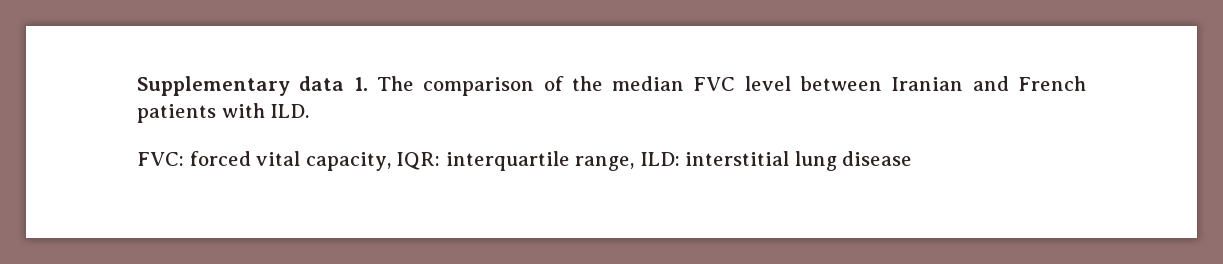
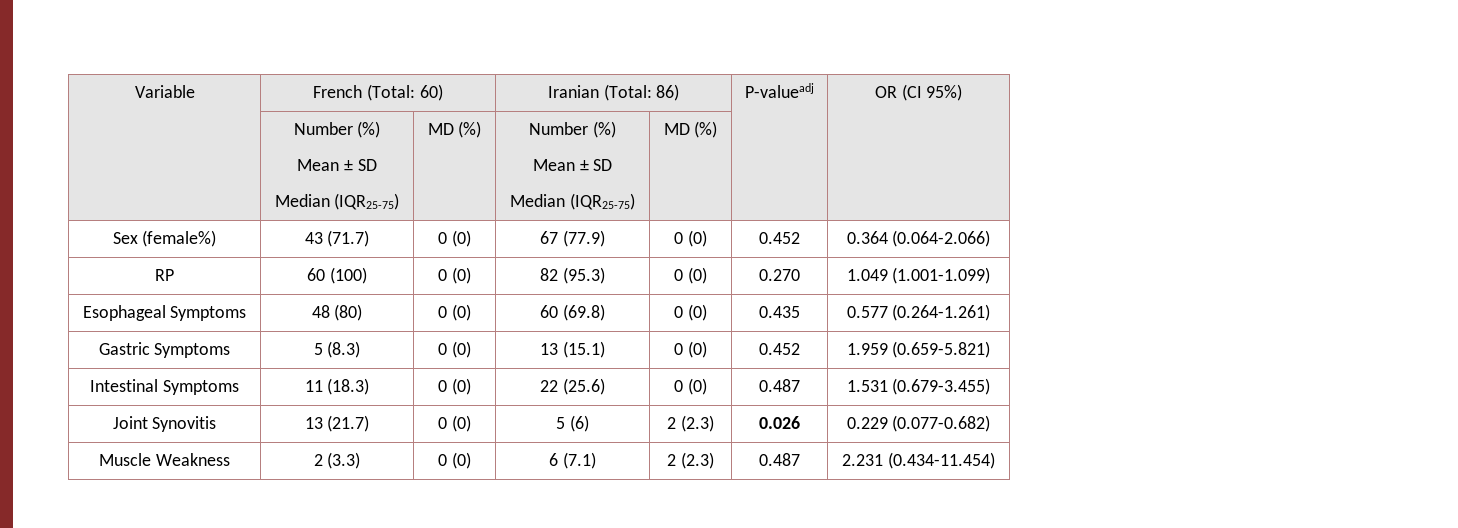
[137,76,1086,96] [137,103,310,123] [137,151,913,171] Supplementary data 1. The comparison of the median FVC level between Iranian and French patients with ILD. // FVC: forced vital capacity, IQR: interquartile range, ILD: interstitial lung disease -> [134,85,195,98] [313,84,443,101] [547,84,680,101] [745,83,814,98] [874,84,963,101] [293,121,381,138] [297,159,377,171] [274,193,400,210] [427,121,482,138] [529,121,616,138] [532,159,613,171] [510,193,635,210] [663,121,718,138] [112,230,217,247] [304,230,370,247] [438,230,471,247] [540,230,605,247] [674,230,707,247] [759,232,800,244] [846,230,991,247] [155,269,174,281] [307,267,367,284] [438,267,471,284] [540,267,605,284] [674,267,707,284] [759,269,800,281] [846,267,991,284] [82,305,247,321] [311,304,363,321] [438,304,471,321] [540,304,605,321] [674,304,707,321] [759,306,800,318] [846,304,991,321] [98,342,231,358] [313,341,361,358] [438,341,471,358] [540,341,605,358] [674,341,707,358] [759,343,800,355] [846,341,991,358] [90,379,239,395] [304,378,370,395] [438,378,471,395] [540,378,605,395] [674,378,707,395] [759,379,800,392] [846,378,991,395] [112,416,217,432] [304,415,370,432] [438,415,471,432] [556,415,589,432] [667,415,714,432] [759,416,800,429] [846,415,991,432] [99,453,230,466] [313,452,361,469] [438,452,471,469] [549,452,596,469] [667,452,714,469] [759,453,800,466] [842,452,995,469] Variable | French (Total: 60) | Iranian (Total: 86) | P-valueadj | OR (CI 95%) // | Number (%) // Mean ± SD // Median (IQR25-75) | MD (%) | Number (%) // Mean ± SD // Median (IQR25-75) | MD (%) | | // Sex (female%) | 43 (71.7) | 0 (0) | 67 (77.9) | 0 (0) | 0.452 | 0.364 (0.064-2.066) // RP | 60 (100) | 0 (0) | 82 (95.3) | 0 (0) | 0.270 | 1.049 (1.001-1.099) // Esophageal Symptoms | 48 (80) | 0 (0) | 60 (69.8) | 0 (0) | 0.435 | 0.577 (0.264-1.261) // Gastric Symptoms | 5 (8.3) | 0 (0) | 13 (15.1) | 0 (0) | 0.452 | 1.959 (0.659-5.821) // Intestinal Symptoms | 11 (18.3) | 0 (0) | 22 (25.6) | 0 (0) | 0.487 | 1.531 (0.679-3.455) // Joint Synovitis | 13 (21.7) | 0 (0) | 5 (6) | 2 (2.3) | 0.026 | 0.229 (0.077-0.682) // Muscle Weakness | 2 (3.3) | 0 (0) | 6 (7.1) | 2 (2.3) | 0.487 | 2.231 (0.434-11.454)

